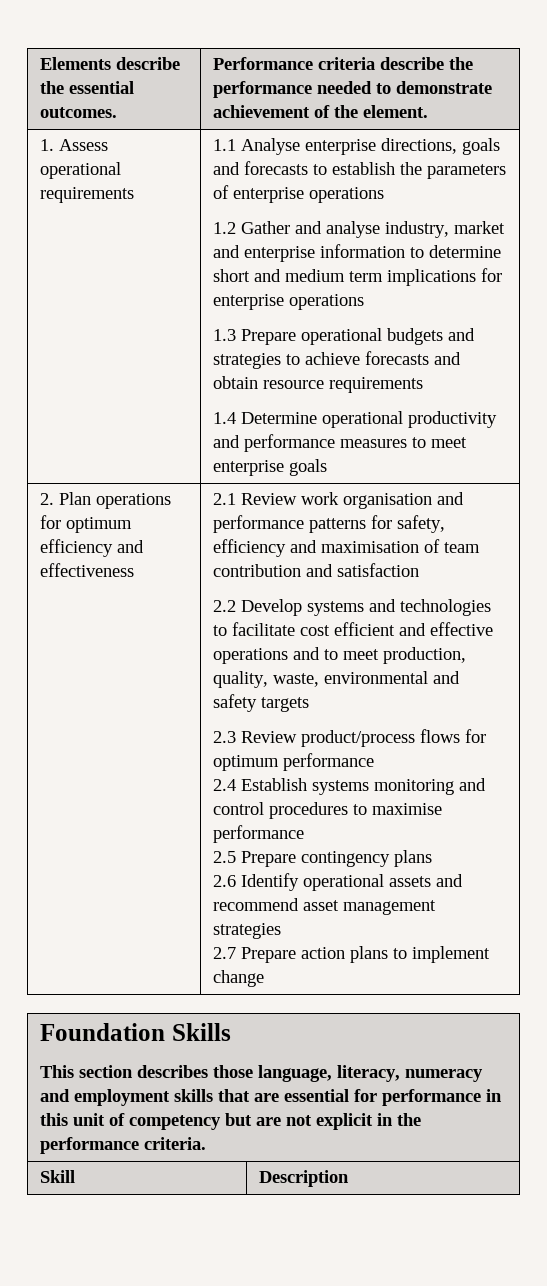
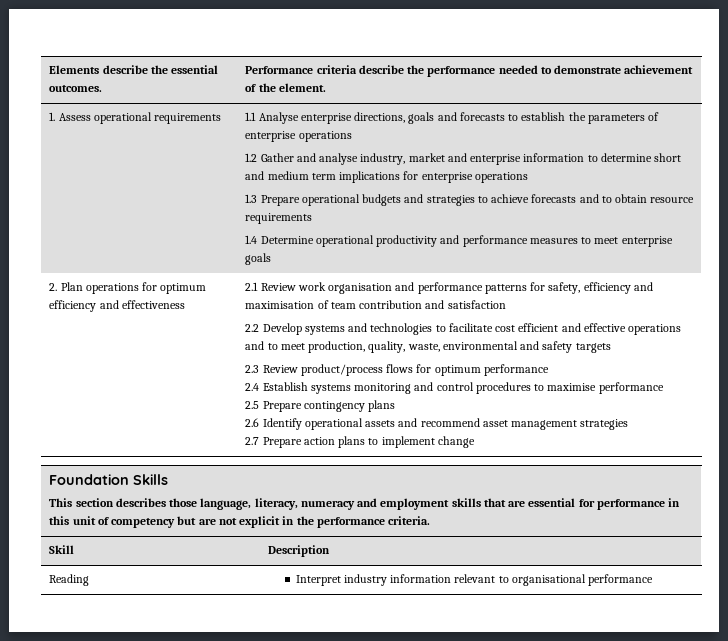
(462, 358) none -> [601,196,612,203] to
(350, 1178) none -> [49,574,90,586] [295,574,654,586] // Reading | Interpret industry information relevant to organisational performance

